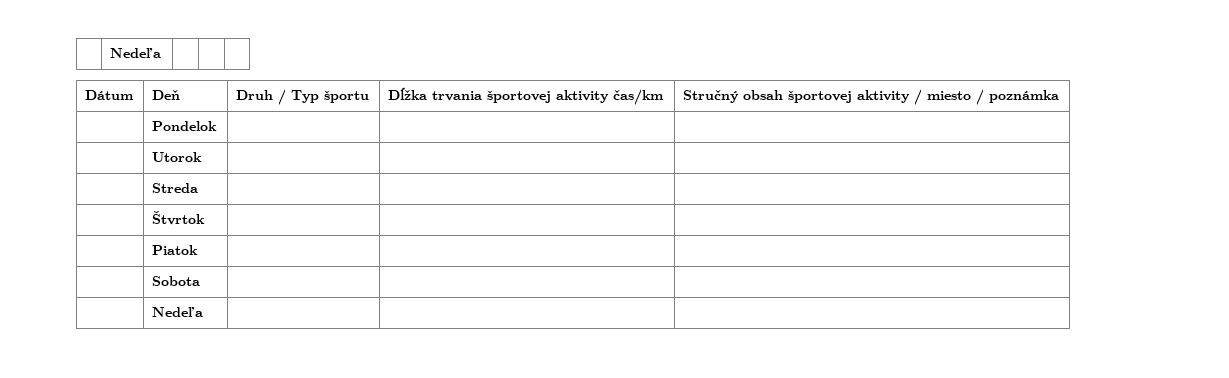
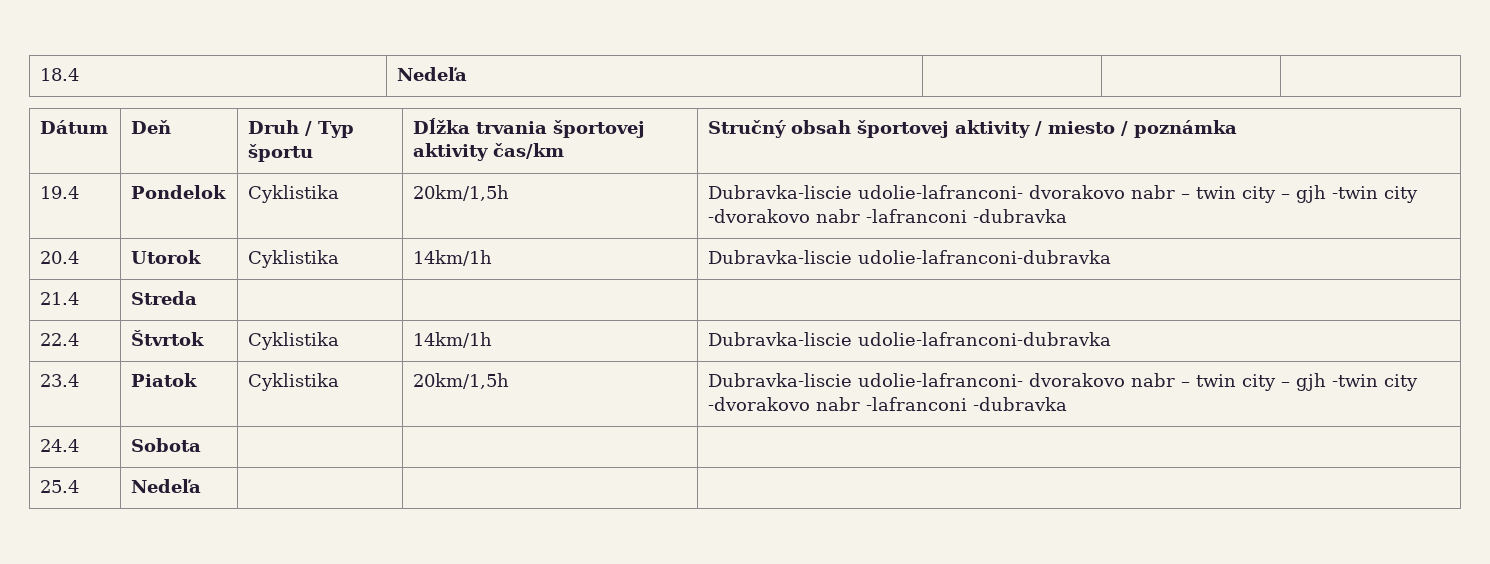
(110, 53) none -> [40,68,80,81] 18.4
(1060, 96) none -> [40,186,80,199] 19.4
[152,152,203,162] | | // | Utorok | | | // -> [248,185,340,203] [413,185,510,201] [708,185,1419,203] [708,209,1068,223] [40,251,80,264] [131,250,202,264] [248,250,340,268] [413,250,493,266] [708,250,1112,264] [40,292,80,305] Cyklistika | 20km/1,5h | Dubravka-liscie udolie-lafranconi- dvorakovo nabr – twin city – gjh -twin city -dvorakovo nabr -lafranconi -dubravka // 20.4 | Utorok | Cyklistika | 14km/1h | Dubravka-liscie udolie-lafranconi-dubravka // 21.4
(199, 188) none -> [40,333,80,346] 22.4
[152,245,199,255] | | // | Piatok | | | // -> [248,332,340,350] [413,332,493,348] [708,332,1112,346] [40,374,80,387] [131,373,198,387] [248,373,340,391] [413,373,510,389] [708,373,1419,391] [708,397,1068,411] [40,439,80,452] Cyklistika | 14km/1h | Dubravka-liscie udolie-lafranconi-dubravka // 23.4 | Piatok | Cyklistika | 20km/1,5h | Dubravka-liscie udolie-lafranconi- dvorakovo nabr – twin city – gjh -twin city -dvorakovo nabr -lafranconi -dubravka // 24.4
(201, 281) none -> [40,480,80,493] 25.4

